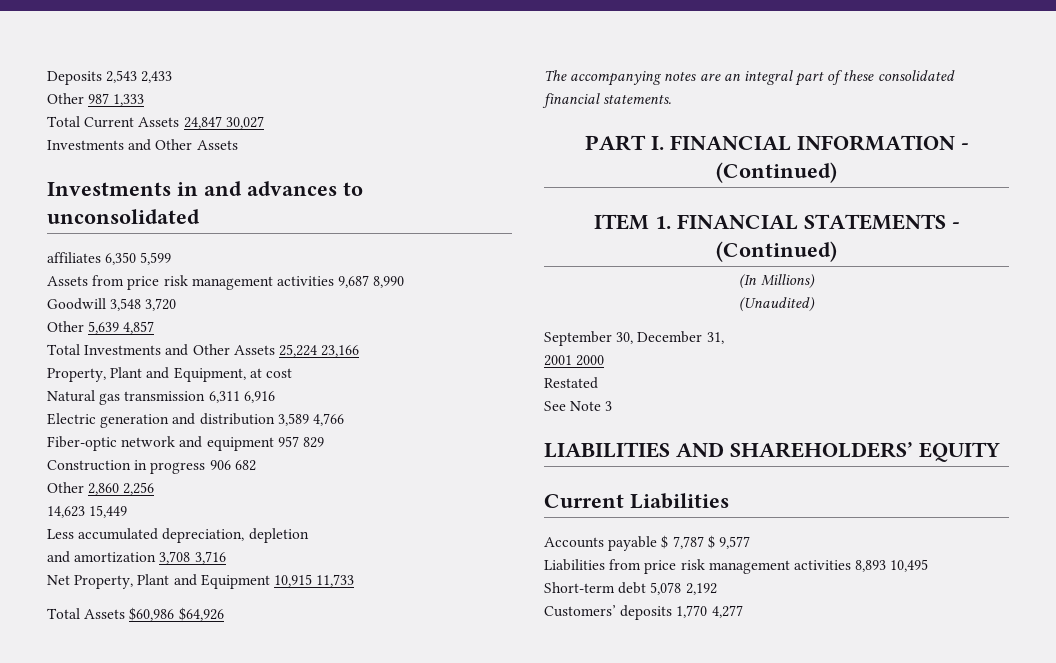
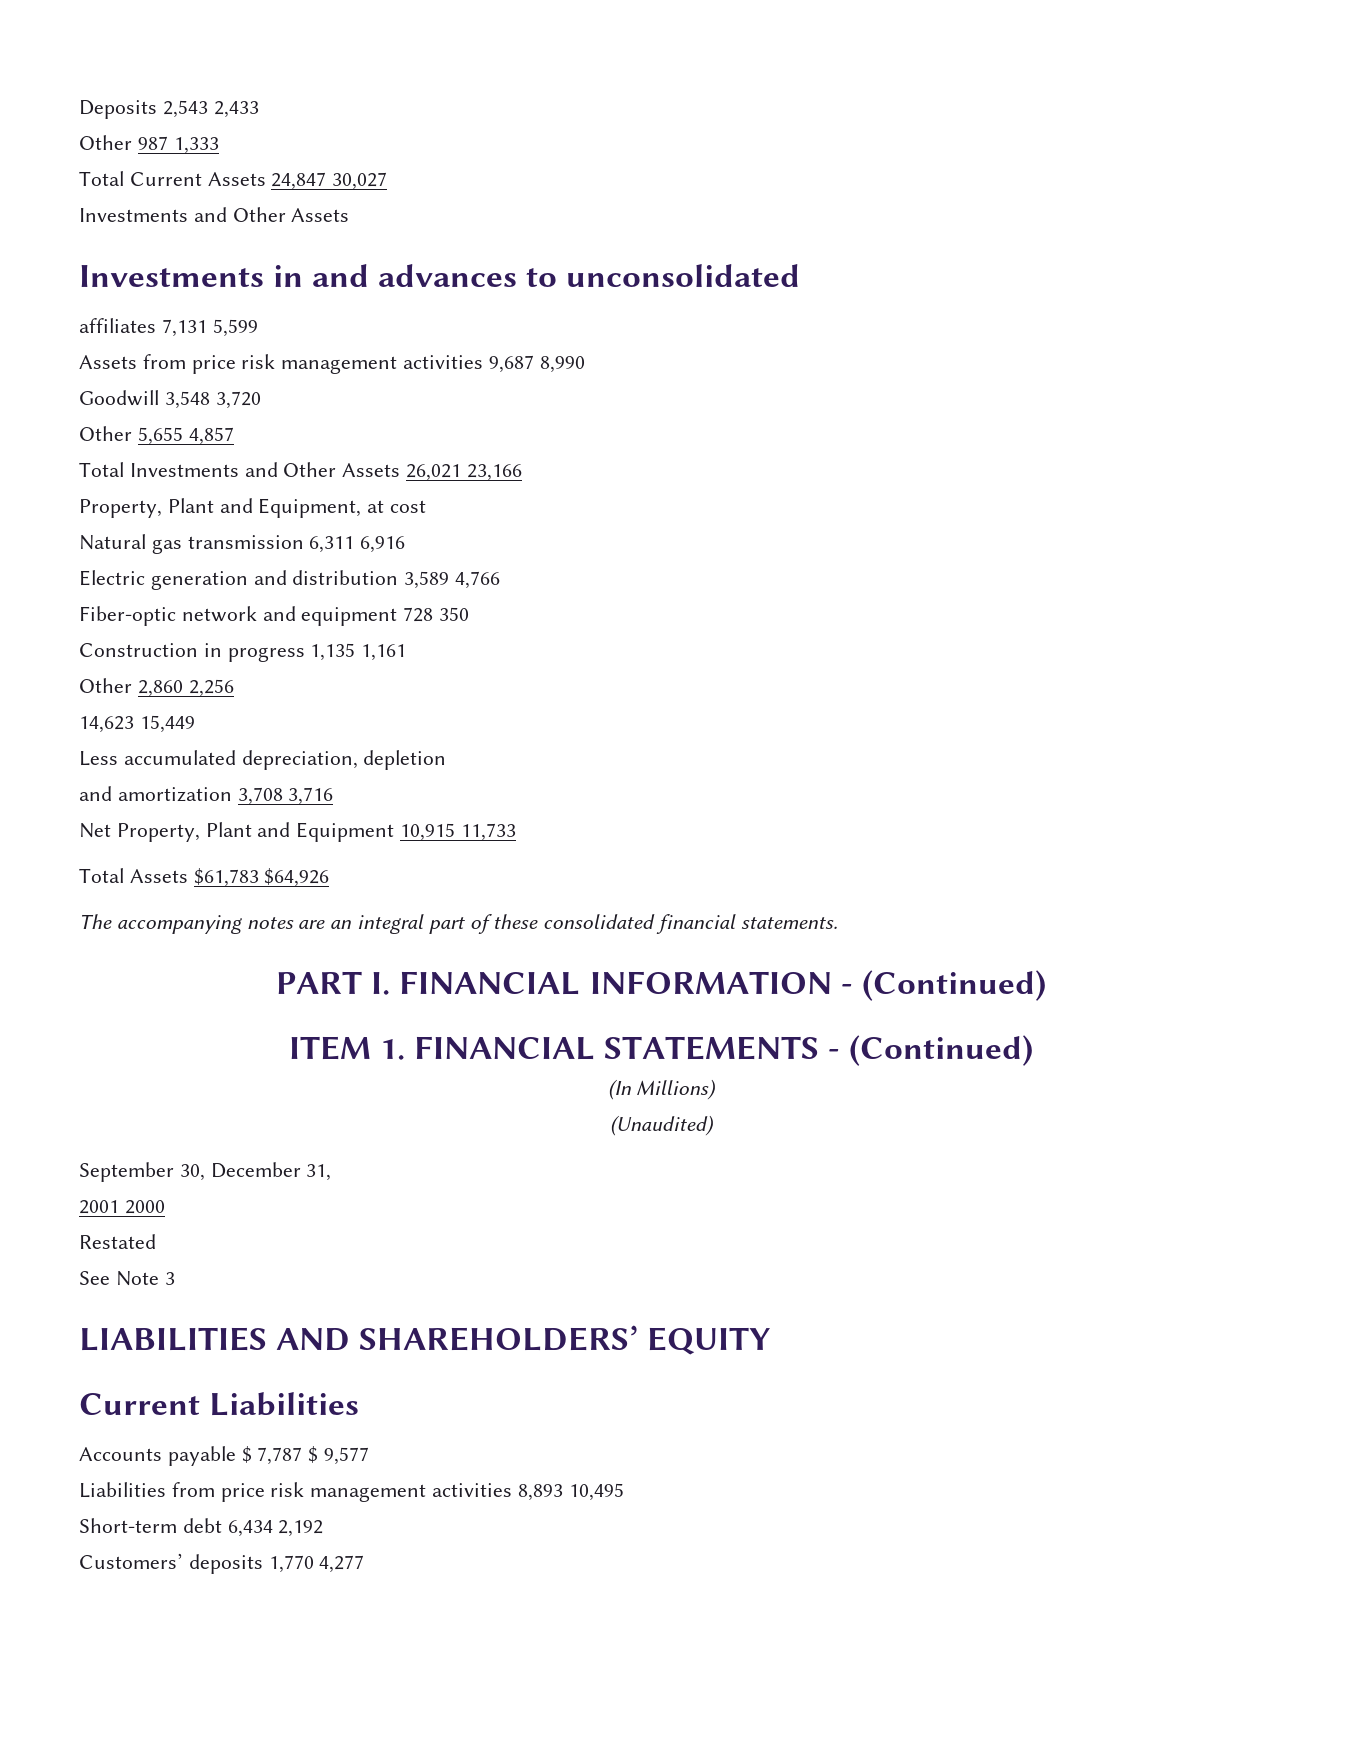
[105,252,137,265] 6,350 -> [161,319,207,337] 7,131
[88,321,120,334] 5,639 -> [137,427,183,445] 5,655
[278,344,317,357] 25,224 -> [406,464,462,481] 26,021
[277,436,324,448] 957 829 -> [403,607,470,622] 728 350
[209,460,256,471] 906 682 -> [310,643,407,661] 1,135 1,161
[129,607,175,621] $60,986 -> [193,868,259,887] $61,783
[650,582,682,595] 5,078 -> [227,1520,273,1537] 6,434

